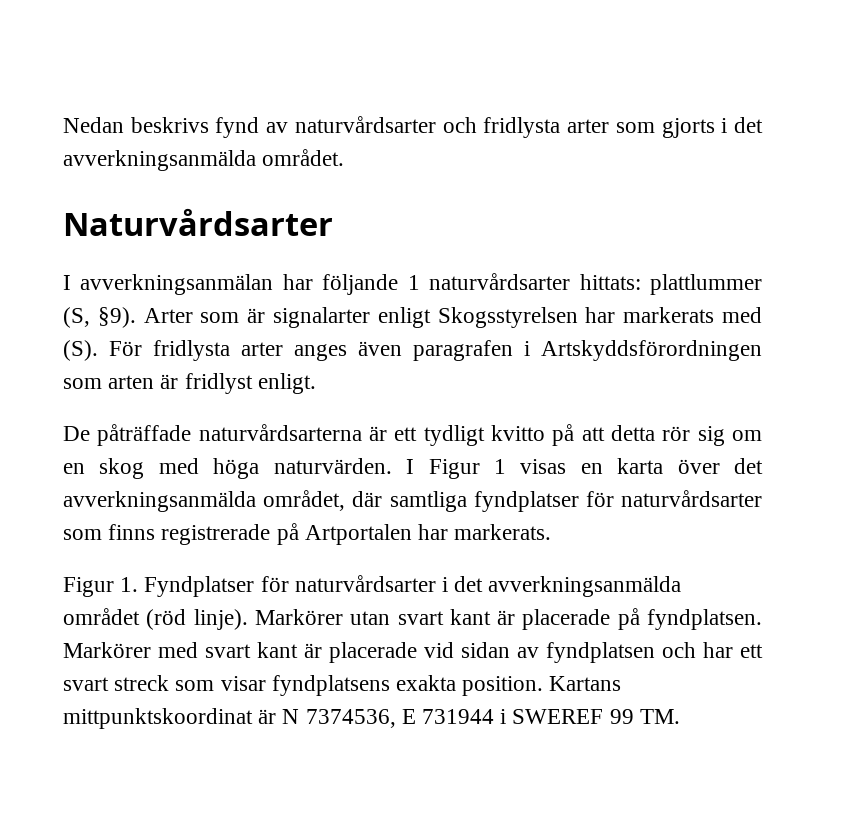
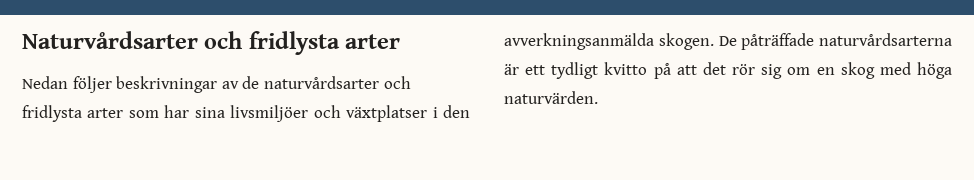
[63,117,289,138] Nedan beskrivs fynd av -> [22,31,401,55] [22,76,260,93] Naturvårdsarter och fridlysta arter // Nedan följer beskrivningar av de
[661,117,764,138] [63,149,345,171] [63,208,333,236] [63,273,762,295] [63,307,762,328] [63,340,762,361] [63,373,316,394] gjorts i det avverkningsanmälda området. // Naturvårdsarter // I avverkningsanmälan har följande 1 naturvårdsarter hittats: plattlummer (S, §9). Arter som är signalarter enligt Skogsstyrelsen har markerats med (S). För fridlysta arter anges även paragrafen i Artskyddsförordningen som arten är fridlyst enligt. // -> [164,105,471,122] [504,33,714,50] har sina livsmiljöer och växtplatser i den avverkningsanmälda skogen.
[611,425,655,441] detta -> [702,62,726,75] det
[406,458,763,479] [63,490,762,512] [63,523,552,545] [63,575,682,597] [63,608,762,630] [63,642,763,663] [63,675,622,696] [63,708,680,729] I Figur 1 visas en karta över det avverkningsanmälda området, där samtliga fyndplatser för naturvårdsarter som finns registrerade på Artportalen har markerats. // Figur 1. Fyndplatser för naturvårdsarter i det avverkningsanmälda området (röd linje). Markörer utan svart kant är placerade på fyndplatsen. Markörer med svart kant är placerade vid sidan av fyndplatsen och har ett svart streck som visar fyndplatsens exakta position. Kartans mittpunktskoordinat är N 7374536, E 731944 i SWEREF 99 TM. -> (598, 97) none

